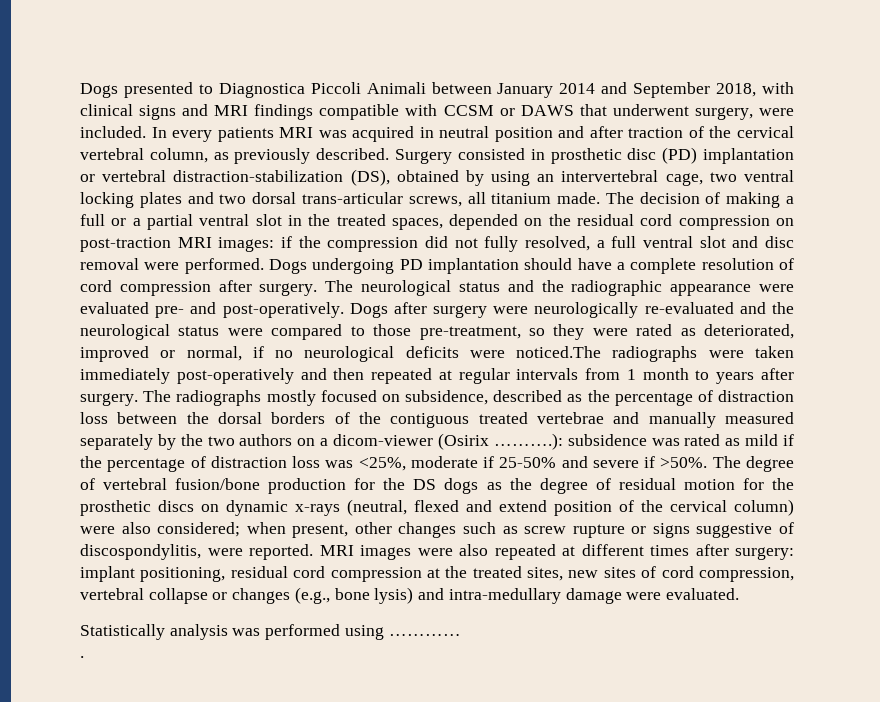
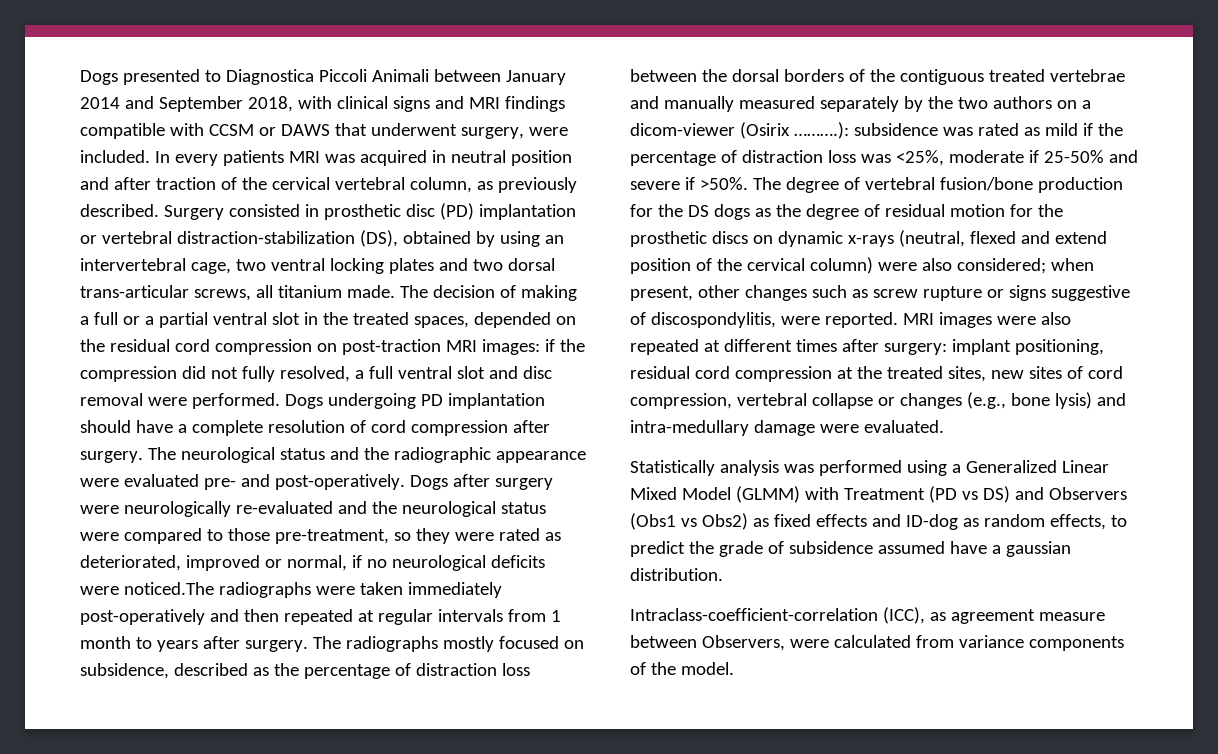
[388,634,461,636] [80,656,84,658] ………… // . -> [951,460,1109,473] [630,486,1127,503] [630,513,1127,530] [630,541,1071,557] [630,568,723,581] [630,607,1105,624] [630,635,1124,651] [630,662,734,675] a Generalized Linear Mixed Model (GLMM) with Treatment (PD vs DS) and Observers (Obs1 vs Obs2) as fixed effects and ID-dog as random effects, to predict the grade of subsidence assumed have a gaussian distribution. // Intraclass-coefficient-correlation (ICC), as agreement measure between Observers, were calculated from variance components of the model.

